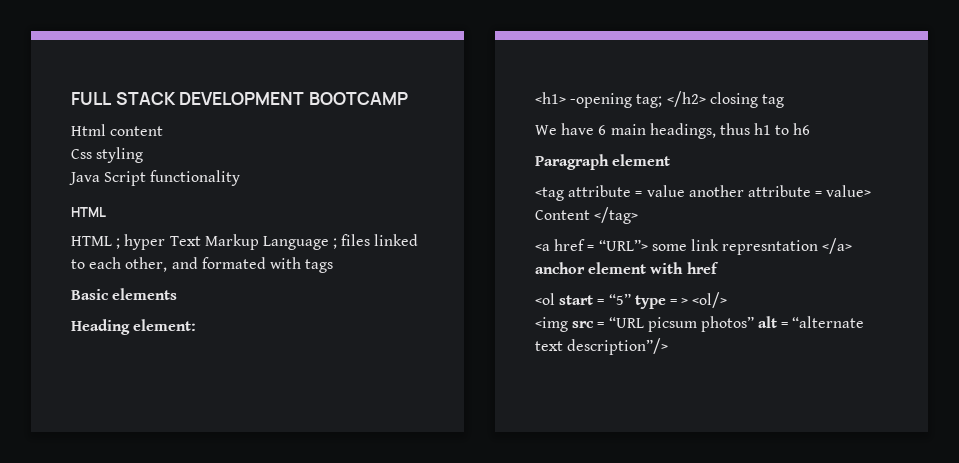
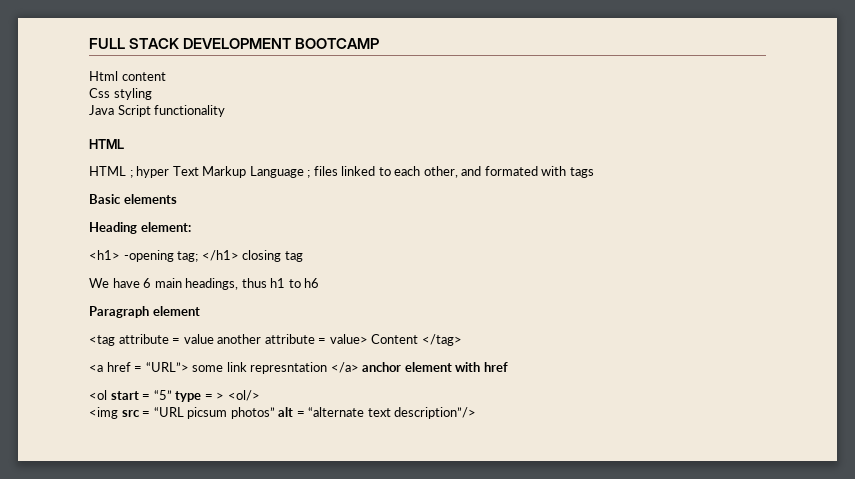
[666,91,706,107] </h2> -> [201,250,239,261] </h1>

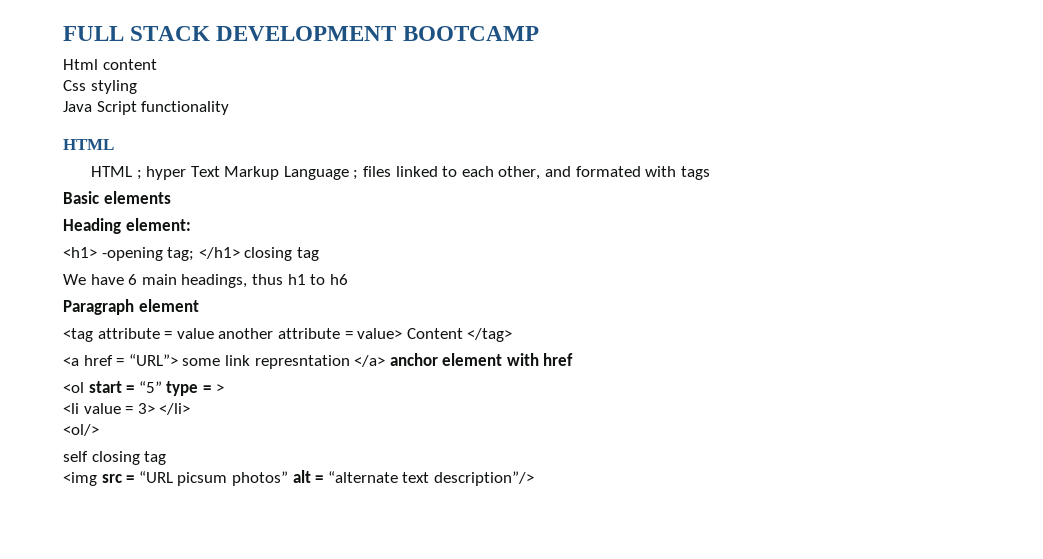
[227,390,260,401] <ol/> -> [63,403,191,415] [63,424,99,436] [63,451,167,465] // <li value = 3> </li> // <ol/> // self closing tag

